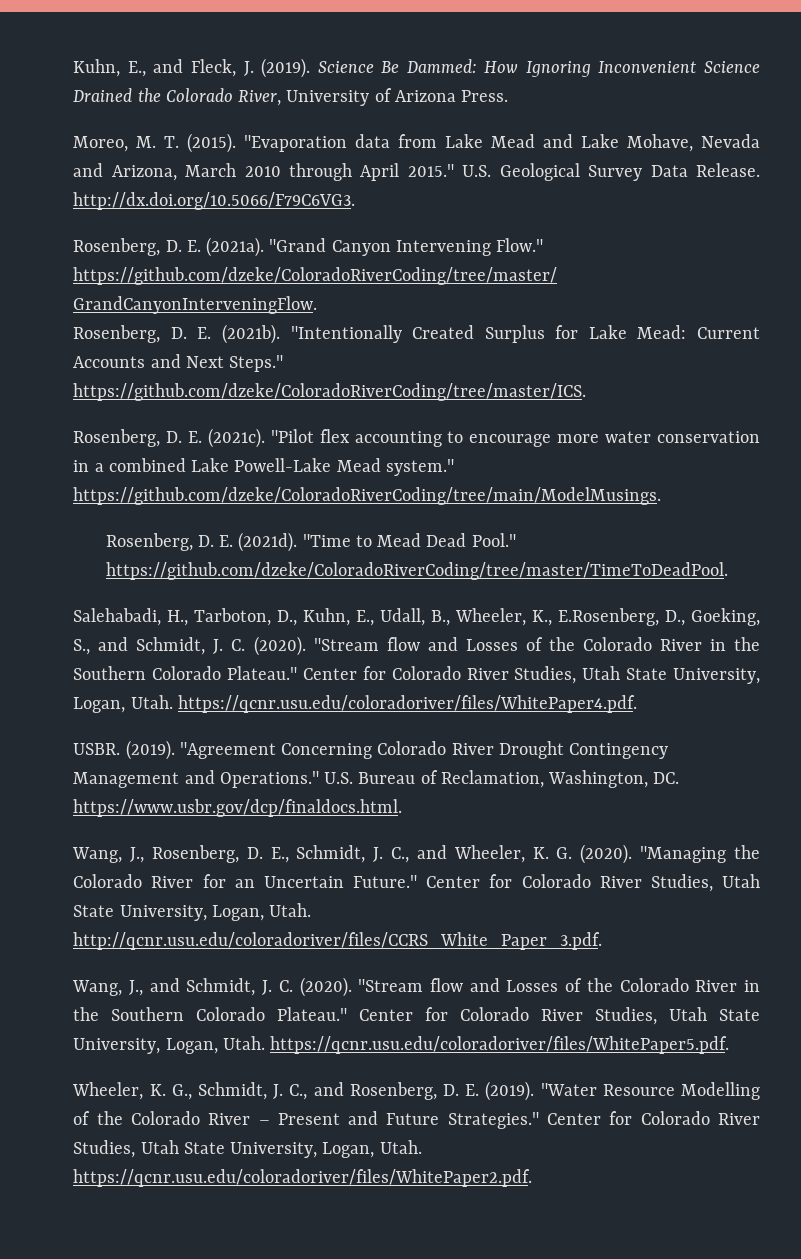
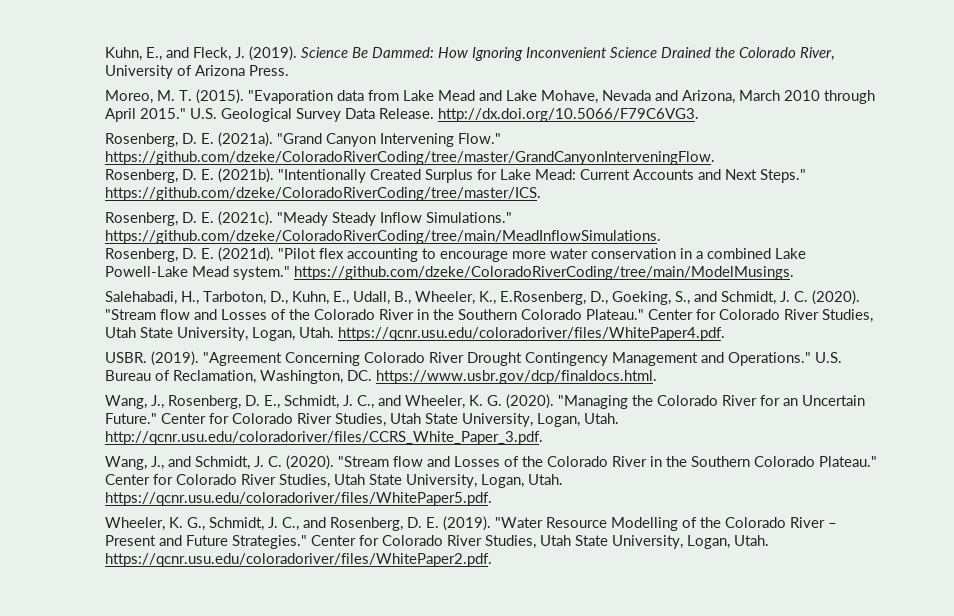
(265, 438) none -> [276,212,512,226] [104,230,661,244] [104,247,274,262] "Meady Steady Inflow Simulations." https://github.com/dzeke/ColoradoRiverCoding/tree/main/MeadInflowSimulations. // Rosenberg, D. E. (2021d).
[105,532,516,552] [105,562,728,580] // Rosenberg, D. E. (2021d). "Time to Mead Dead Pool." https://github.com/dzeke/ColoradoRiverCoding/tree/master/TimeToDeadPool. -> (794, 273) none

